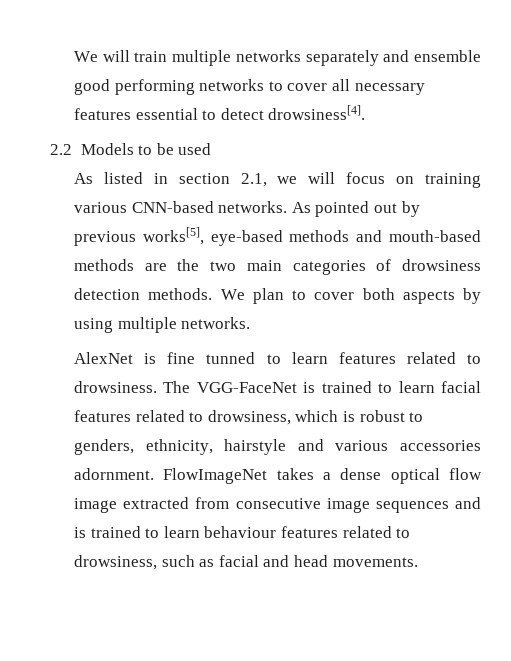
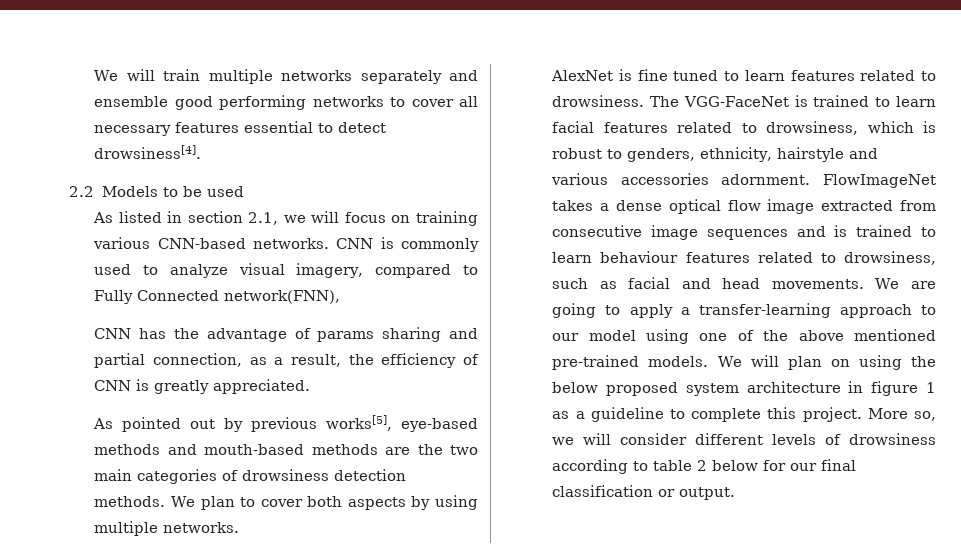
(288, 207) none -> [336,237,479,252] [94,263,478,278] [94,290,341,304] [94,327,478,342] [94,353,479,368] [94,379,311,394] CNN is commonly used to analyze visual imagery, compared to Fully Connected network(FNN), // CNN has the advantage of params sharing and partial connection, as a result, the efficiency of CNN is greatly appreciated. //
[206,352,256,364] tunned -> [673,70,719,81] tuned
(418, 562) none -> [875,278,936,289] [552,303,936,318] [552,329,936,344] [552,355,936,370] [552,381,936,396] [552,407,936,422] [552,433,936,445] [552,459,857,474] [552,485,736,500] We are going to apply a transfer-learning approach to our model using one of the above mentioned pre-trained models. We will plan on using the below proposed system architecture in figure 1 as a guideline to complete this project. More so, we will consider different levels of drowsiness according to table 2 below for our final classification or output.

